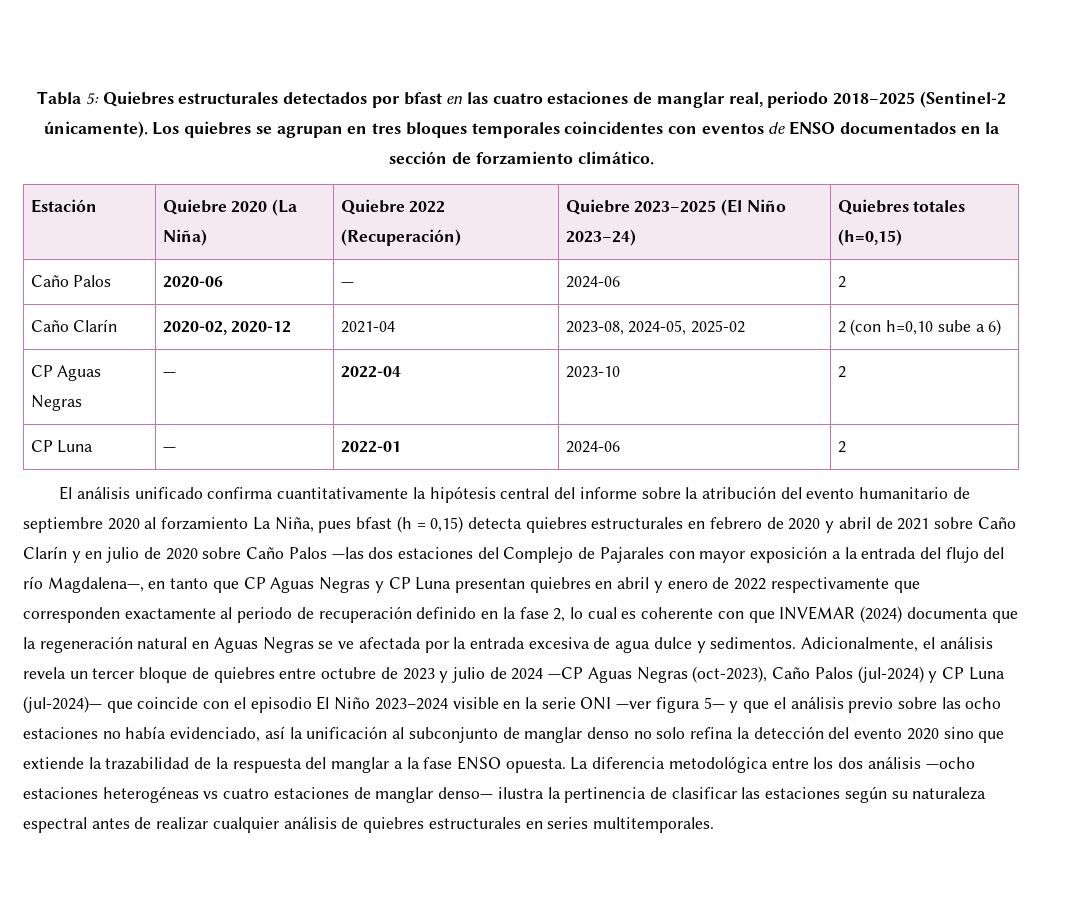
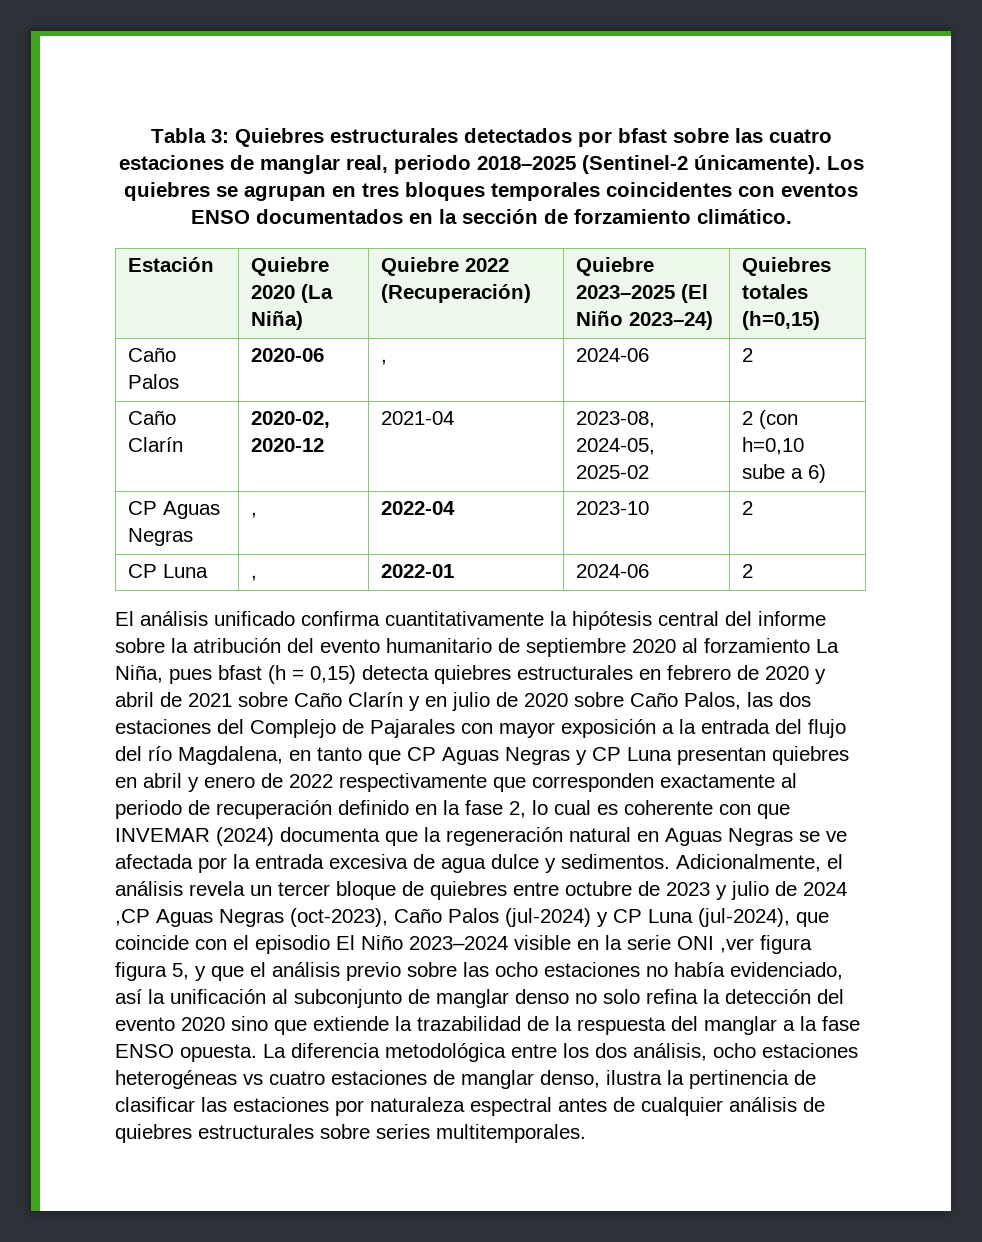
[85,93,99,105] 5: -> [210,129,229,143] 3:
[446,96,464,104] en -> [672,128,729,143] sobre
[768,122,786,134] de -> (858, 190) none
[340,282,354,287] — -> [381,359,388,365] ,
[162,372,176,377] — -> [251,512,258,518] ,
[162,447,176,452] — -> [251,575,258,581] ,
[288,547,364,559] Palos —las -> [684,692,773,710] Palos, las
[47,577,144,593] Magdalena—, -> [178,746,283,765] Magdalena,
[548,667,584,679] —CP -> [115,909,150,926] ,CP
[23,696,102,713] (jul-2024)— -> [698,908,790,927] (jul-2024),
[616,697,725,713] —ver figura 5— -> [720,935,812,954] [115,962,189,981] ,ver figura figura 5,
[867,756,975,769] análisis —ocho -> [633,1043,756,1061] análisis, ocho
[438,787,494,799] denso— -> [540,1070,600,1088] denso,
[844,786,908,803] según su -> [335,1100,364,1116] por
[156,817,209,830] realizar -> (635, 1104) none
[525,821,543,829] en -> [320,1124,370,1139] sobre

